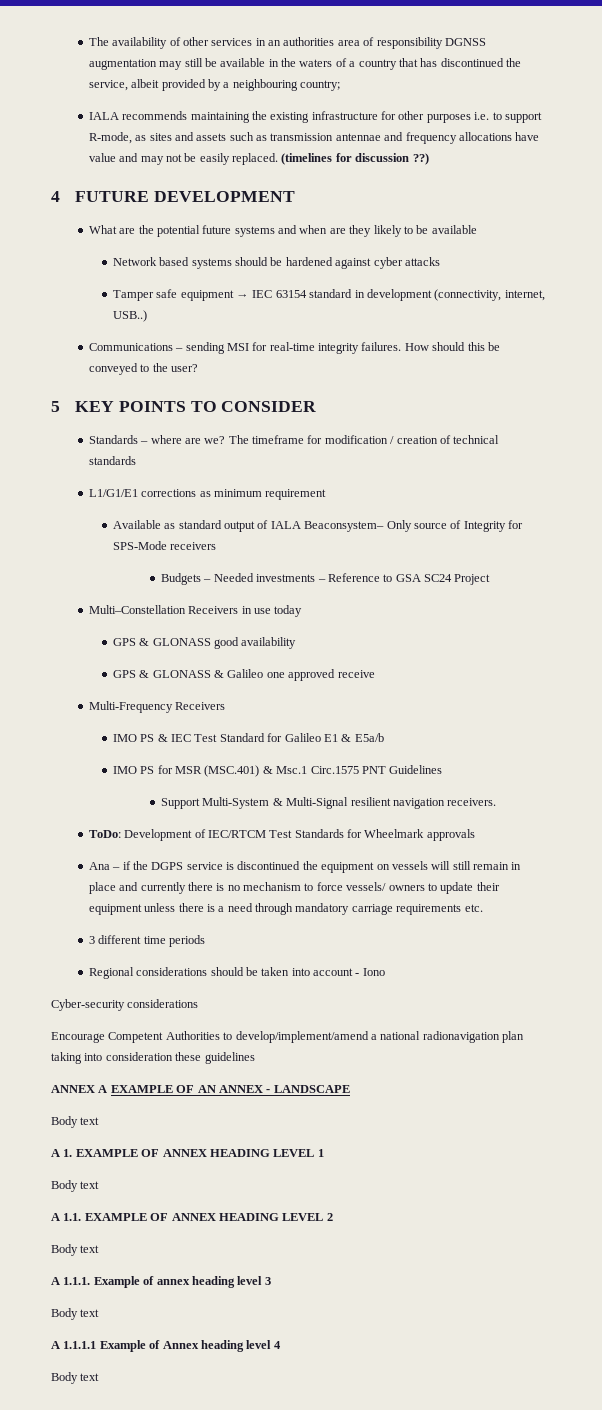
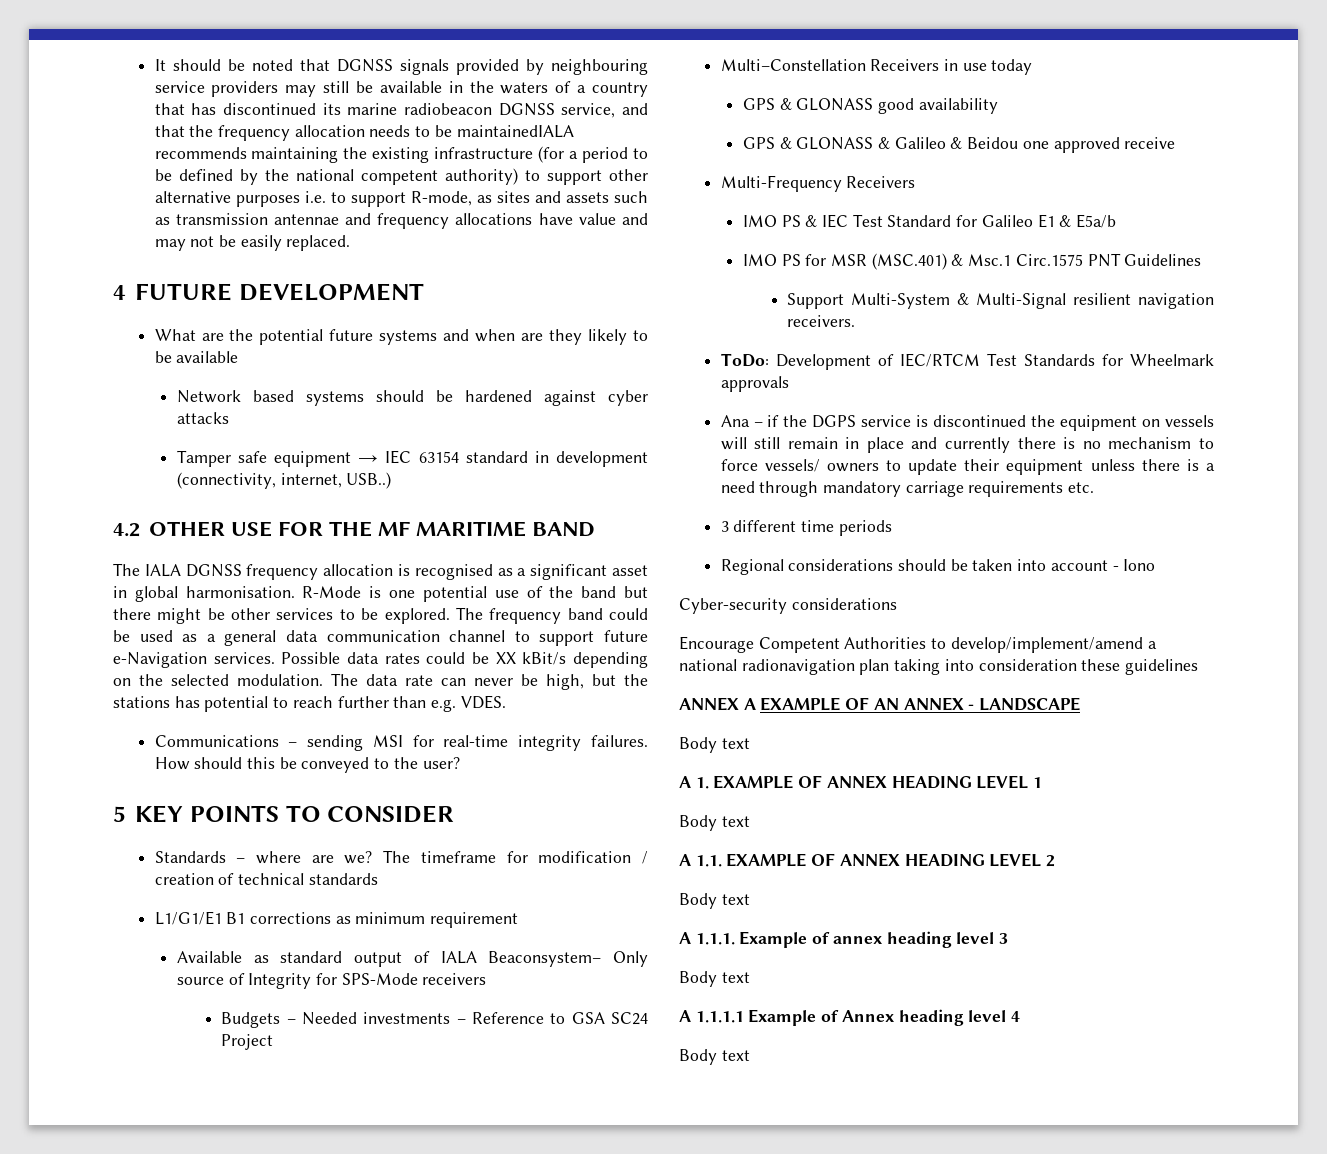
[88,37,486,49] [88,59,157,70] The availability of other services in an authorities area of responsibility DGNSS augmentation -> [154,59,648,75] [154,81,279,97] It should be noted that DGNSS signals provided by neighbouring service providers
[506,58,522,67] [88,79,341,91] [88,112,119,120] the service, albeit provided by a neighbouring country; // IALA -> [322,103,648,118] [154,125,574,141] its marine radiobeacon DGNSS service, and that the frequency allocation needs to be maintainedIALA
[381,111,425,120] for other -> [538,146,648,163] [154,168,648,185] [154,191,231,203] (for a period to be defined by the national competent authority) to support other alternative
[281,153,429,165] (timelines for discussion ??) -> (351, 243) none
(147, 316) none -> [113,521,595,537] [113,563,649,580] [113,586,648,602] [113,607,648,624] [113,630,649,646] [113,652,649,668] [113,673,648,690] [113,695,506,712] // 4.2 OTHER USE FOR THE MF MARITIME BAND // The IALA DGNSS frequency allocation is recognised as a significant asset in global harmonisation. R-Mode is one potential use of the band but there might be other services to be explored. The frequency band could be used as a general data communication channel to support future e-Navigation services. Possible data rates could be XX kBit/s depending on the selected modulation. The data rate can never be high, but the stations has potential to reach further than e.g. VDES.
(138, 493) none -> [226,912,246,924] B1
(264, 673) none -> [950,137,1019,149] & Beidou

